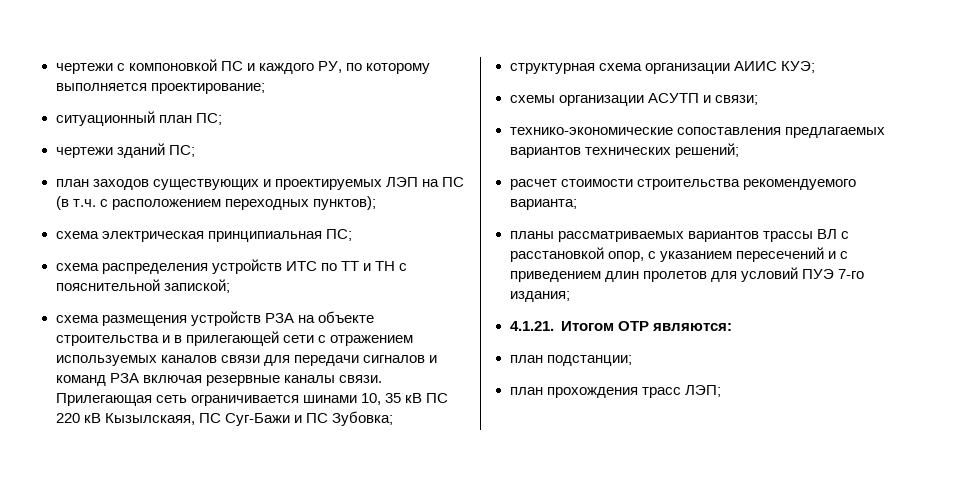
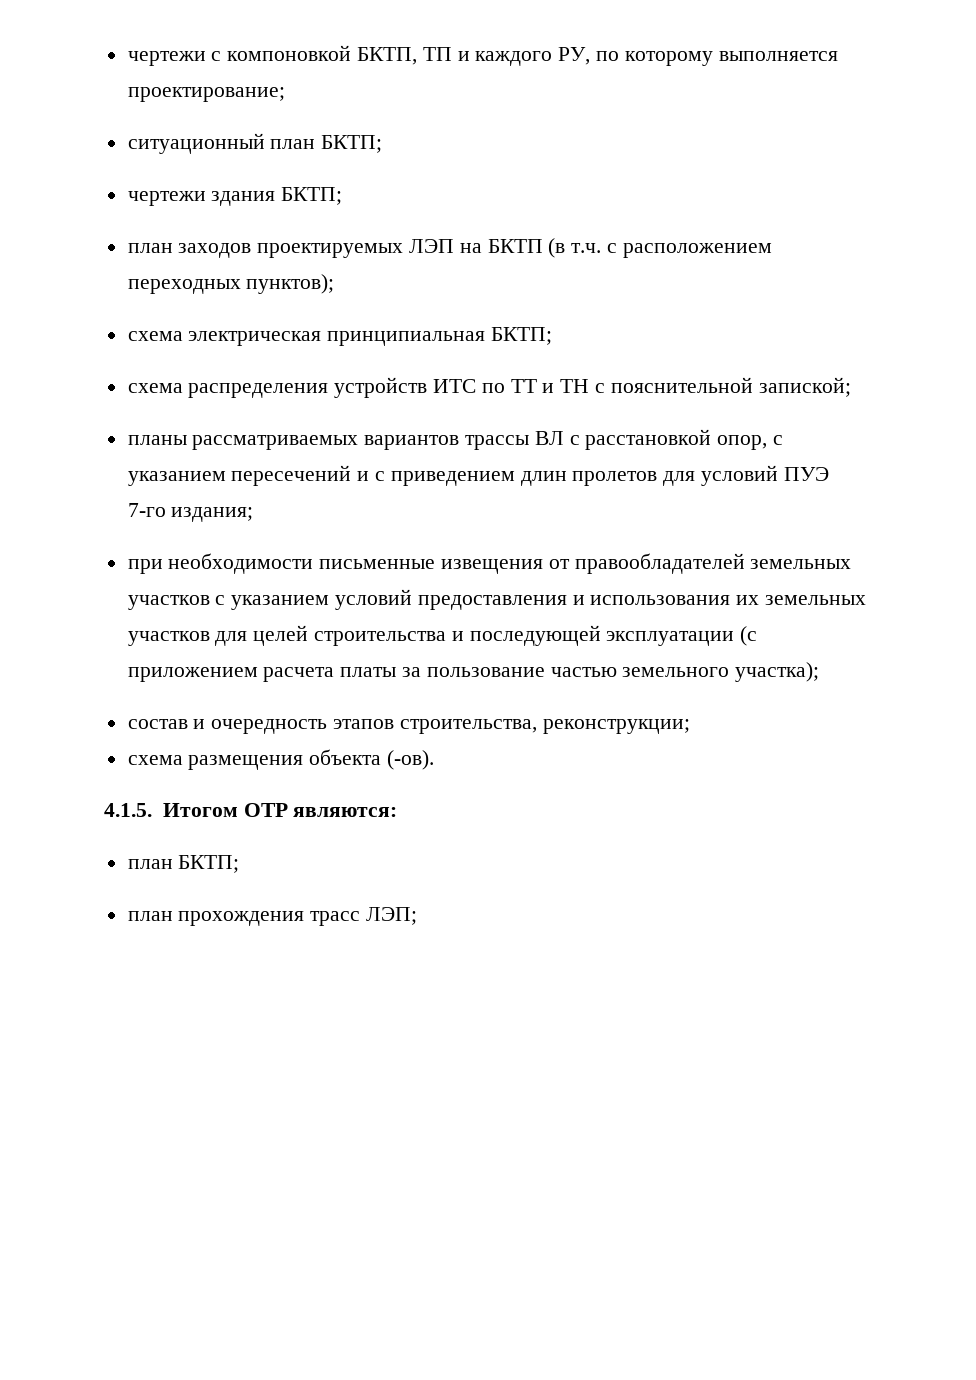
[220,61,243,71] ПС -> [357,47,452,65] БКТП, ТП
[195,113,222,125] [55,143,195,158] ПС; // чертежи зданий ПС; -> [321,135,383,153] [127,187,343,206] БКТП; // чертежи здания БКТП;
[152,179,271,190] существующих и -> (252, 250) none
[441,177,464,187] ПС -> [487,239,543,253] БКТП
[325,229,352,241] ПС; -> [491,327,553,345] БКТП;
[55,311,374,326] [55,331,413,346] [55,355,437,366] [55,373,382,386] [55,393,448,406] [55,411,393,426] [509,61,815,74] [509,93,758,106] [509,127,885,138] [509,143,739,158] [509,179,856,190] [509,199,577,210] // схема размещения устройств РЗА на объекте строительства и в прилегающей сети с отражением используемых каналов связи для передачи сигналов и команд РЗА включая резервные каналы связи. Прилегающая сеть ограничивается шинами 10, 35 кВ ПС 220 кВ Кызылскаяя, ПС Суг-Бажи и ПС Зубовка; // структурная схема организации АИИС КУЭ; // схемы организации АСУТП и связи; // технико-экономические сопоставления предлагаемых вариантов технических решений; // расчет стоимости строительства рекомендуемого варианта; -> (851, 387) none
[509,321,554,331] 4.1.21. -> [127,553,852,574] [127,589,867,610] [127,625,758,646] [127,662,820,682] [127,719,690,734] [127,749,435,770] [104,803,152,817] при необходимости письменные извещения от правообладателей земельных участков с указанием условий предоставления и использования их земельных участков для целей строительства и последующей эксплуатации (с приложением расчета платы за пользование частью земельного участка); // состав и очередность этапов строительства, реконструкции; // схема размещения объекта (-ов). // 4.1.5.
[546,355,632,366] подстанции; -> [178,855,240,873] БКТП;

